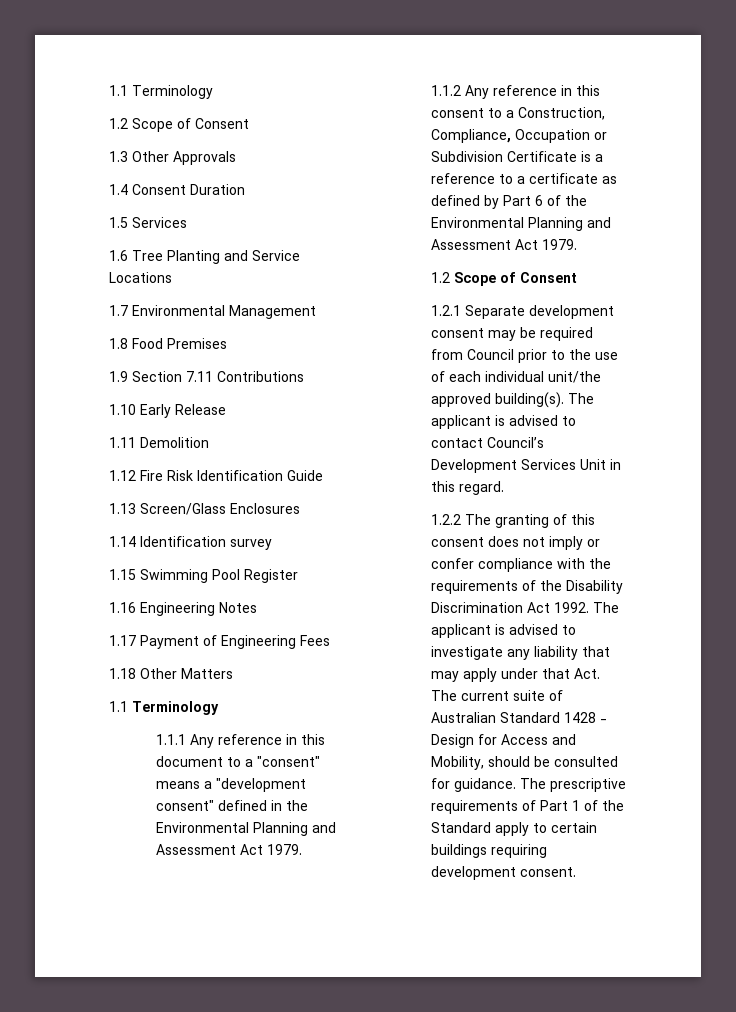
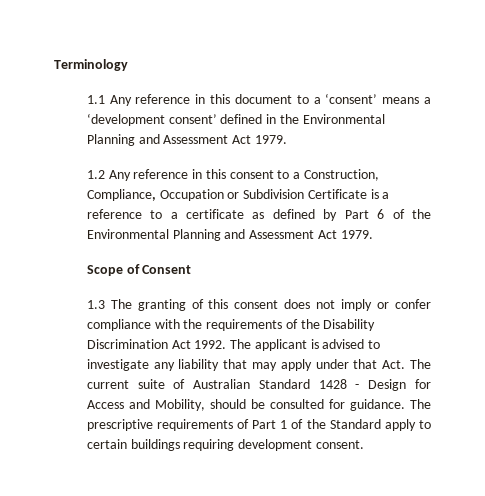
[109,85,213,99] [109,118,249,132] [109,151,236,165] [109,184,245,195] [109,217,187,228] [109,250,300,264] [109,272,172,283] [109,305,316,319] [109,338,227,349] [109,371,304,382] [109,404,226,418] [109,437,209,448] [109,470,323,481] [109,503,300,515] [109,536,272,550] [109,569,298,583] [109,602,257,616] [109,635,330,649] [109,668,233,679] [109,701,219,715] [156,734,187,745] 1.1 Terminology // 1.2 Scope of Consent // 1.3 Other Approvals // 1.4 Consent Duration // 1.5 Services // 1.6 Tree Planting and Service Locations // 1.7 Environmental Management // 1.8 Food Premises // 1.9 Section 7.11 Contributions // 1.10 Early Release // 1.11 Demolition // 1.12 Fire Risk Identification Guide // 1.13 Screen/Glass Enclosures // 1.14 Identification survey // 1.15 Swimming Pool Register // 1.16 Engineering Notes // 1.17 Payment of Engineering Fees // 1.18 Other Matters // 1.1 Terminology // 1.1.1 -> [54,59,128,71] [86,95,105,104] Terminology // 1.1
[257,756,321,767] "consent" -> [325,93,378,104] ‘consent’
[216,778,307,792] [156,800,215,811] "development consent" -> [86,113,217,126] ‘development consent’
[431,85,462,96] 1.1.2 -> [86,170,105,179] 1.2
[431,272,578,286] [431,305,615,319] [431,327,594,341] [431,349,619,363] [431,371,602,383] [431,392,595,408] [431,415,577,429] [431,437,545,448] [431,459,622,473] [431,481,505,495] [431,514,462,525] 1.2 Scope of Consent // 1.2.1 Separate development consent may be required from Council prior to the use of each individual unit/the approved building(s). The applicant is advised to contact Council’s Development Services Unit in this regard. // 1.2.2 -> [86,264,192,276] [86,300,105,309] Scope of Consent // 1.3

